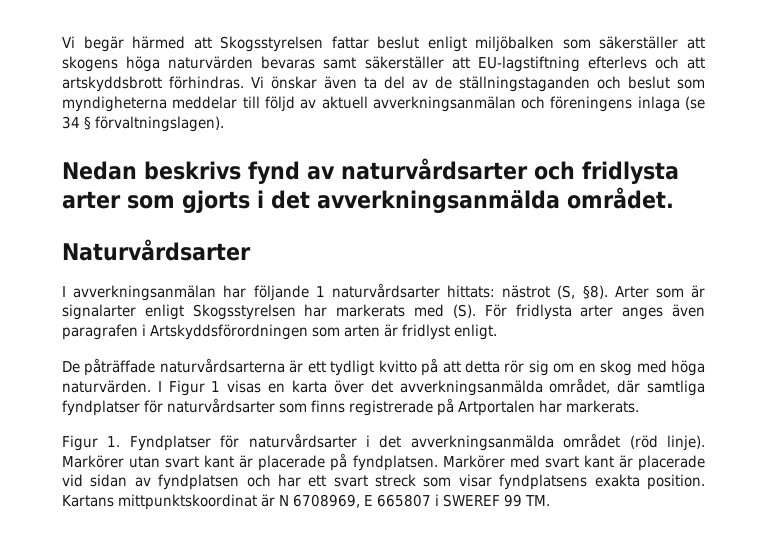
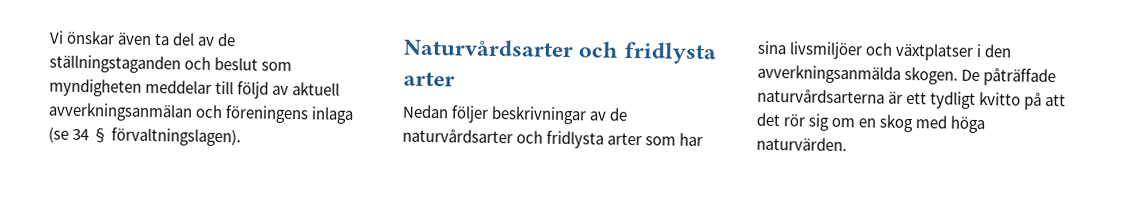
[62,36,705,52] [62,56,706,72] [62,76,264,92] Vi begär härmed att Skogsstyrelsen fattar beslut enligt miljöbalken som säkerställer att skogens höga naturvärden bevaras samt säkerställer att EU-lagstiftning efterlevs och att artskyddsbrott förhindras. Vi -> [49,30,64,44] Vi
[62,96,167,112] myndigheterna -> [49,78,142,97] myndigheten
[62,161,335,184] Nedan beskrivs fynd av -> [403,38,716,65] [403,71,455,87] [402,104,629,125] Naturvårdsarter och fridlysta arter // Nedan följer beskrivningar av de
[182,187,674,213] [62,239,251,261] [62,283,705,301] [62,304,706,320] [62,324,497,340] gjorts i det avverkningsanmälda området. // Naturvårdsarter // I avverkningsanmälan har följande 1 naturvårdsarter hittats: nästrot (S, §8). Arter som är signalarter enligt Skogsstyrelsen har markerats med (S). För fridlysta arter anges även paragrafen i Artskyddsförordningen som arten är fridlyst enligt. // -> [679,132,704,147] [757,40,1013,61] [757,64,959,85] har sina livsmiljöer och växtplatser i den avverkningsanmälda skogen.
[464,360,500,373] detta -> [756,112,780,127] det
[157,378,705,396] [62,398,639,416] [62,433,705,451] [62,453,706,471] [62,474,705,490] [62,494,550,510] I Figur 1 visas en karta över det avverkningsanmälda området, där samtliga fyndplatser för naturvårdsarter som finns registrerade på Artportalen har markerats. // Figur 1. Fyndplatser för naturvårdsarter i det avverkningsanmälda området (röd linje). Markörer utan svart kant är placerade på fyndplatsen. Markörer med svart kant är placerade vid sidan av fyndplatsen och har ett svart streck som visar fyndplatsens exakta position. Kartans mittpunktskoordinat är N 6708969, E 665807 i SWEREF 99 TM. -> (847, 144) none

